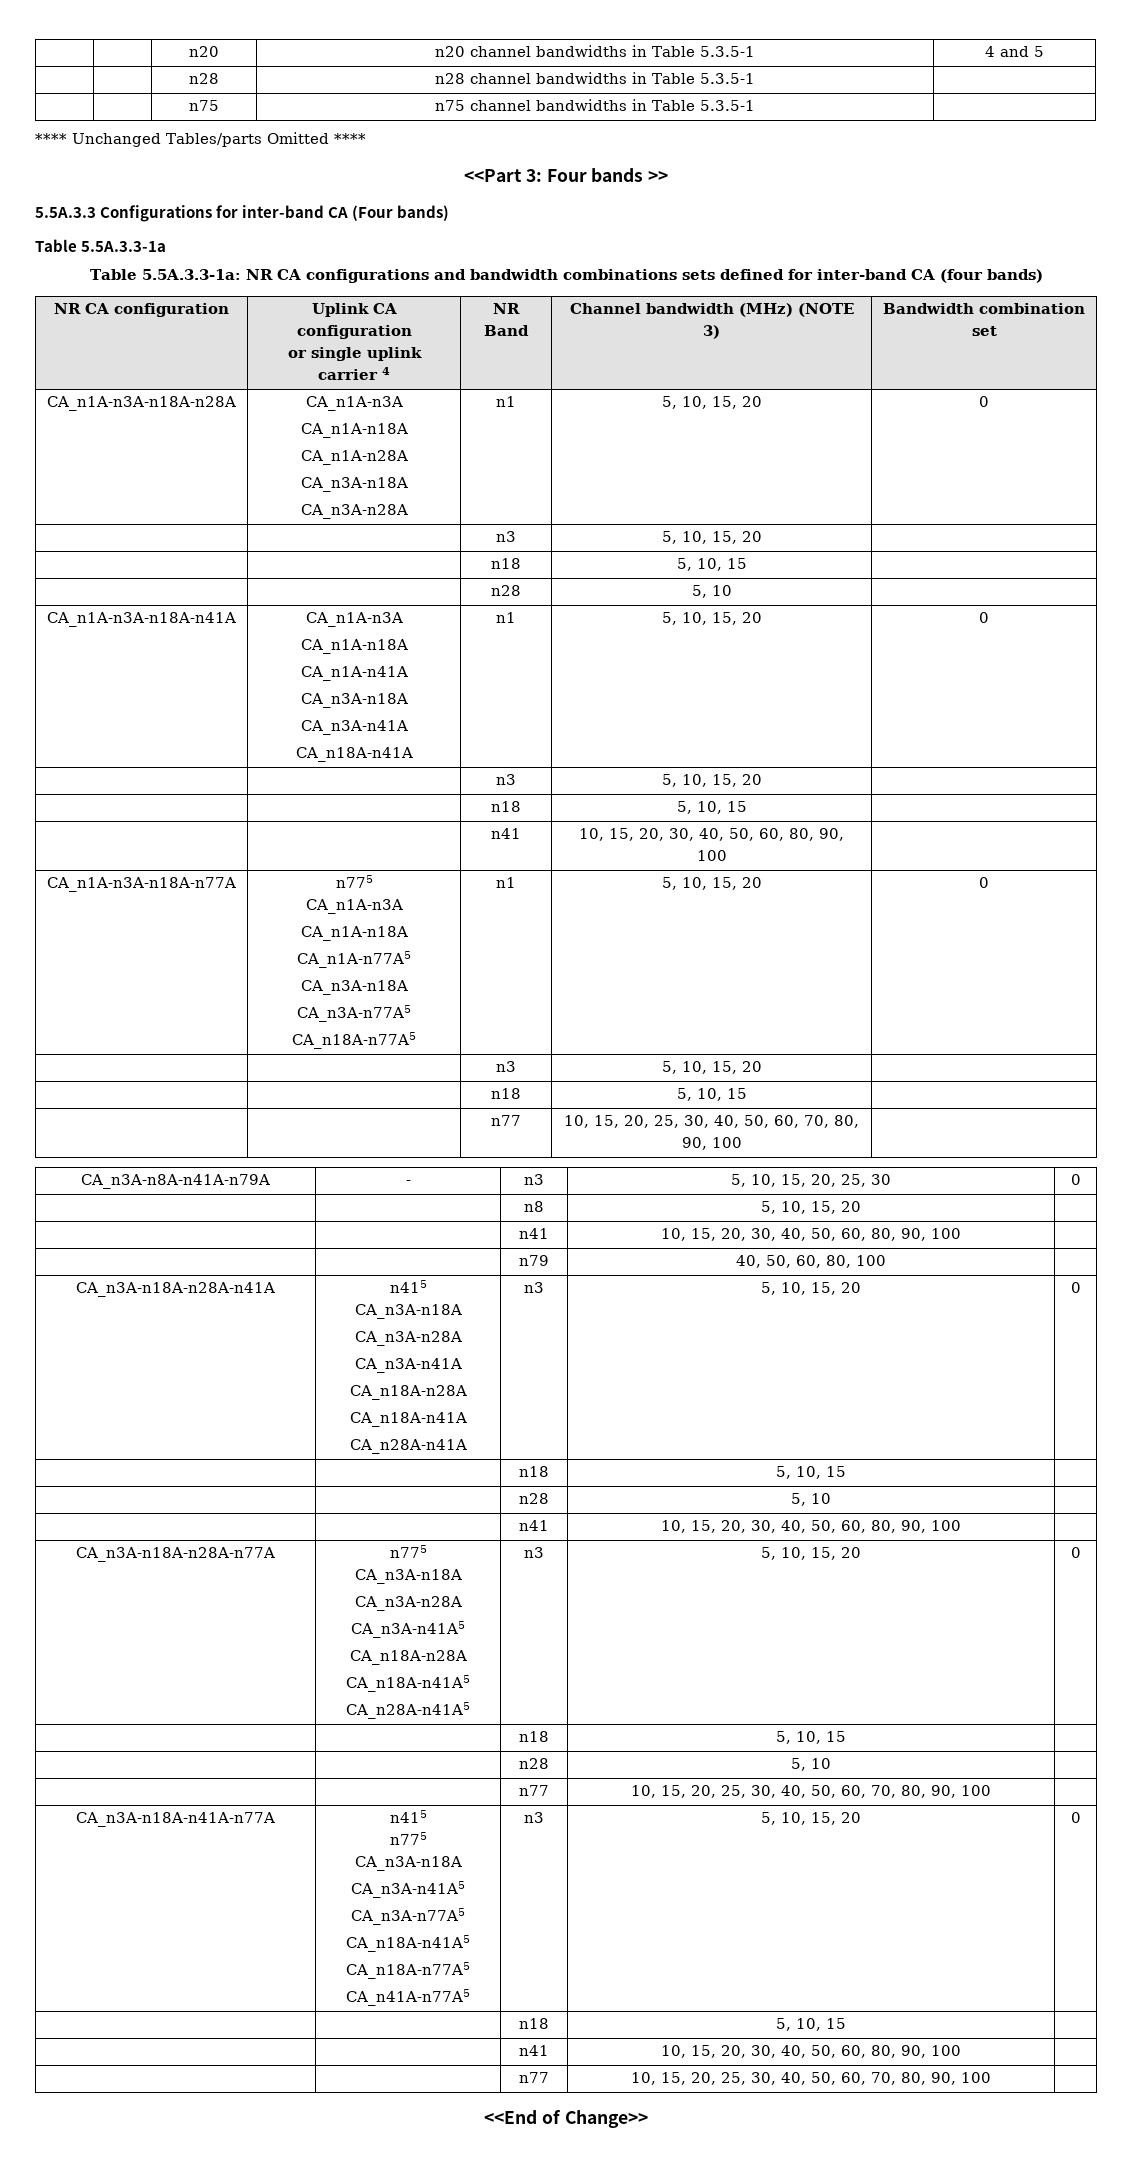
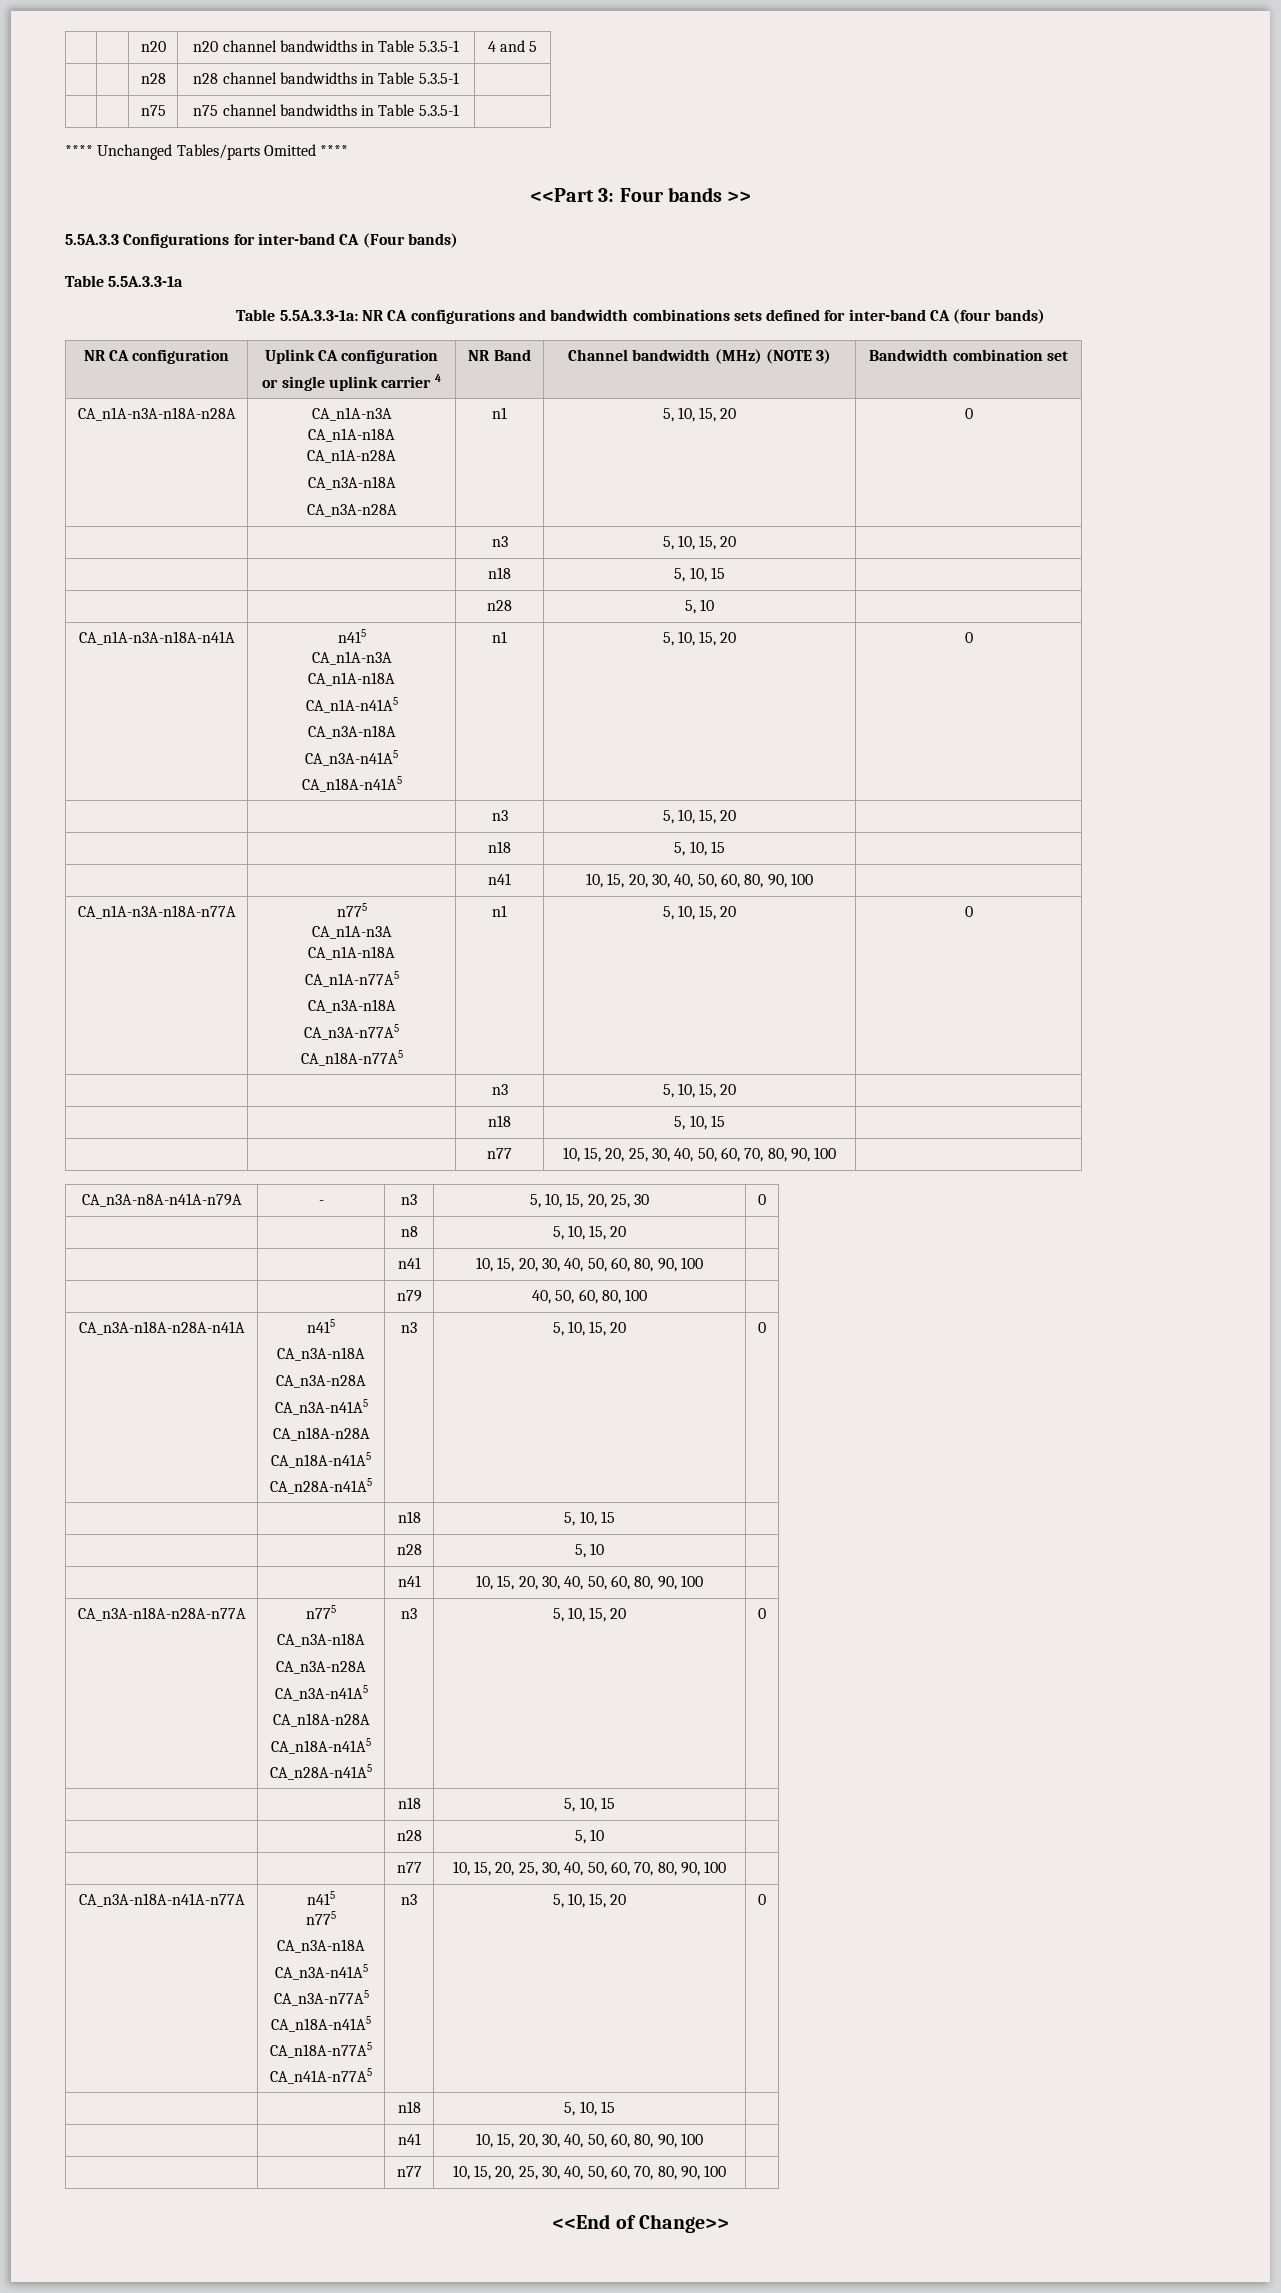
[305,612,403,627] [300,639,408,654] [300,666,408,681] [300,693,408,708] [300,720,408,735] [295,747,413,762] CA_n1A-n3A // CA_n1A-n18A // CA_n1A-n41A // CA_n3A-n18A // CA_n3A-n41A // CA_n18A-n41A -> [337,629,366,643] [311,651,392,665] [308,672,395,686] [305,697,398,713] [307,725,396,739] [305,750,398,766] [301,776,402,792] n415 // CA_n1A-n3A // CA_n1A-n18A // CA_n1A-n41A5 // CA_n3A-n18A // CA_n3A-n41A5 // CA_n18A-n41A5
[354,1358,462,1373] [349,1385,467,1400] [349,1412,467,1427] [349,1439,467,1454] CA_n3A-n41A // CA_n18A-n28A // CA_n18A-n41A // CA_n28A-n41A -> [274,1399,368,1415] [272,1427,370,1441] [271,1452,371,1468] [270,1478,372,1494] CA_n3A-n41A5 // CA_n18A-n28A // CA_n18A-n41A5 // CA_n28A-n41A5

